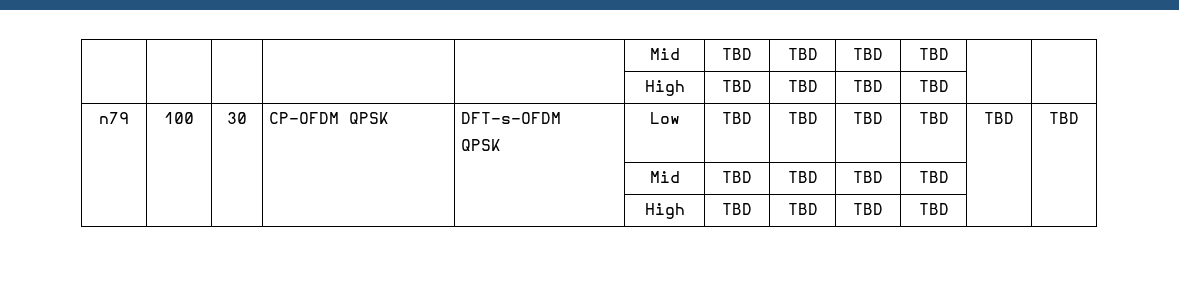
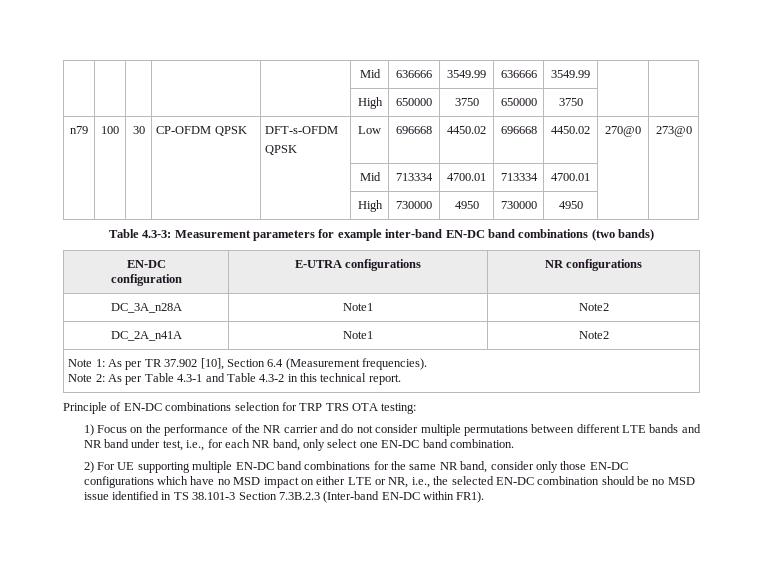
[649,48,680,60] [722,48,752,60] [787,48,818,60] [853,48,883,60] [918,48,949,60] [644,80,685,96] [722,80,752,92] [787,80,818,92] [853,80,883,92] [918,80,949,92] | | | | | Mid | TBD | TBD | TBD | TBD | | // | | | | | High | TBD | TBD | TBD | TBD -> [359,69,381,78] [396,70,432,78] [447,70,486,78] [500,70,537,78] [551,70,590,78] [357,97,383,109] [396,98,432,106] [454,98,479,106] [500,98,537,106] [558,98,583,106] | | | | | Mid | 636666 | 3549.99 | 636666 | 3549.99 | | // | | | | | High | 650000 | 3750 | 650000 | 3750
[722,112,752,124] [787,112,818,124] [853,112,883,124] [918,112,949,124] [984,112,1014,124] [1049,112,1079,124] [649,171,680,183] [722,171,752,183] [787,171,818,183] [853,171,883,183] [918,171,949,183] [644,203,685,219] [722,203,752,215] [787,203,818,215] [853,203,883,215] [918,203,949,215] TBD | TBD | TBD | TBD | TBD | TBD // | | | | | Mid | TBD | TBD | TBD | TBD | | // | | | | | High | TBD | TBD | TBD | TBD | | -> [396,126,432,134] [447,126,486,134] [500,126,537,134] [551,126,590,134] [605,126,641,137] [655,126,692,137] [359,172,381,181] [396,173,433,181] [447,173,486,181] [500,173,538,181] [551,173,590,181] [357,200,383,212] [396,201,432,209] [454,201,479,209] [500,201,537,209] [558,201,583,209] [108,229,655,241] [126,260,166,268] [110,274,182,286] [294,259,422,271] [544,259,643,271] [110,303,182,313] [343,303,373,311] [578,303,609,311] [110,331,182,341] [343,331,373,339] [578,331,609,339] [68,358,428,370] [68,373,401,385] [63,402,417,414] [83,424,701,436] [83,439,514,451] [83,461,628,473] [83,476,695,488] [83,491,485,503] 696668 | 4450.02 | 696668 | 4450.02 | 270@0 | 273@0 // | | | | | Mid | 713334 | 4700.01 | 713334 | 4700.01 | | // | | | | | High | 730000 | 4950 | 730000 | 4950 | | // Table 4.3-3: Measurement parameters for example inter-band EN-DC band combinations (two bands) // EN-DC // configuration | E-UTRA configurations | NR configurations // DC_3A_n28A | Note1 | Note2 // DC_2A_n41A | Note1 | Note2 // Note 1: As per TR 37.902 [10], Section 6.4 (Measurement frequencies). // Note 2: As per Table 4.3-1 and Table 4.3-2 in this technical report. // Principle of EN-DC combinations selection for TRP TRS OTA testing: // 1) Focus on the performance of the NR carrier and do not consider multiple permutations between different LTE bands and NR band under test, i.e., for each NR band, only select one EN-DC band combination. // 2) For UE supporting multiple EN-DC band combinations for the same NR band, consider only those EN-DC configurations which have no MSD impact on either LTE or NR, i.e., the selected EN-DC combination should be no MSD issue identified in TS 38.101-3 Section 7.3B.2.3 (Inter-band EN-DC within FR1).

